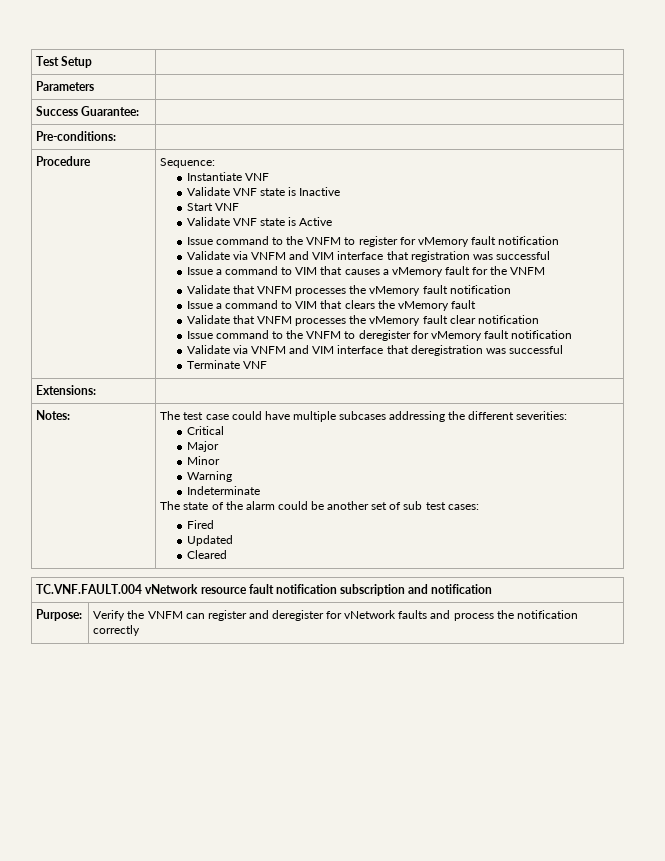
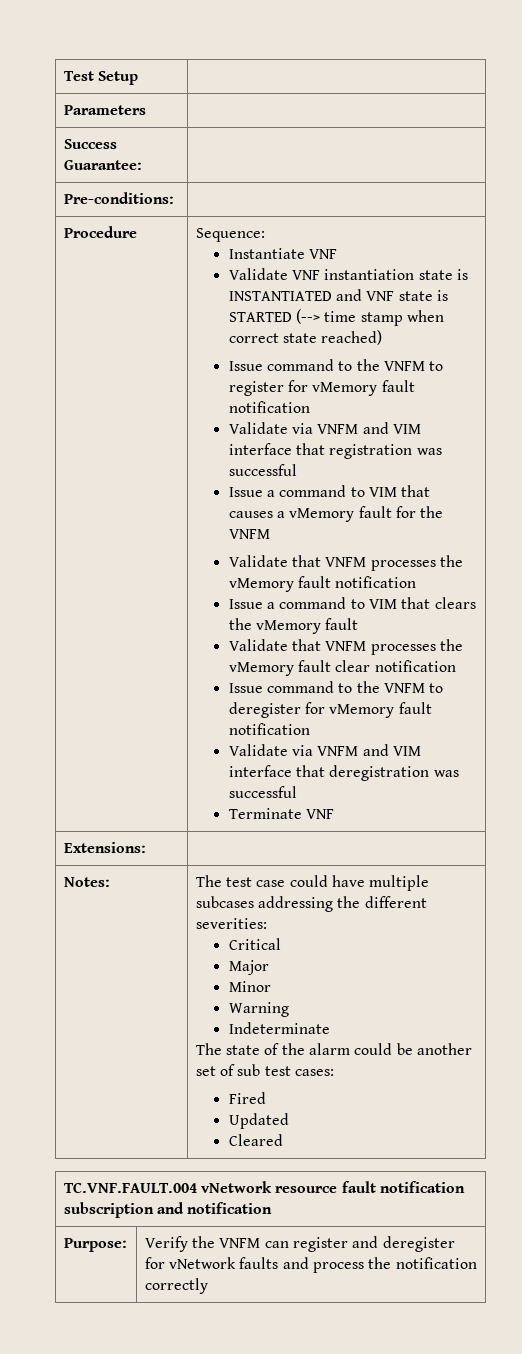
[260,187,341,196] [186,203,240,211] [186,217,333,226] state is Inactive // Start VNF // Validate VNF state is Active -> [324,269,469,280] [228,289,449,301] [228,309,445,326] [228,330,383,345] instantiation state is INSTANTIATED and VNF state is STARTED (--> time stamp when correct state reached)

